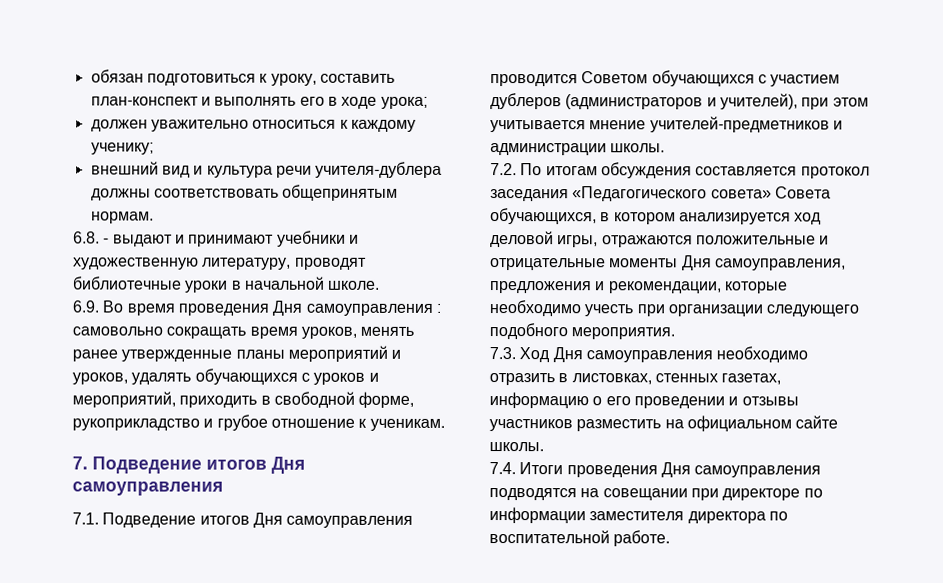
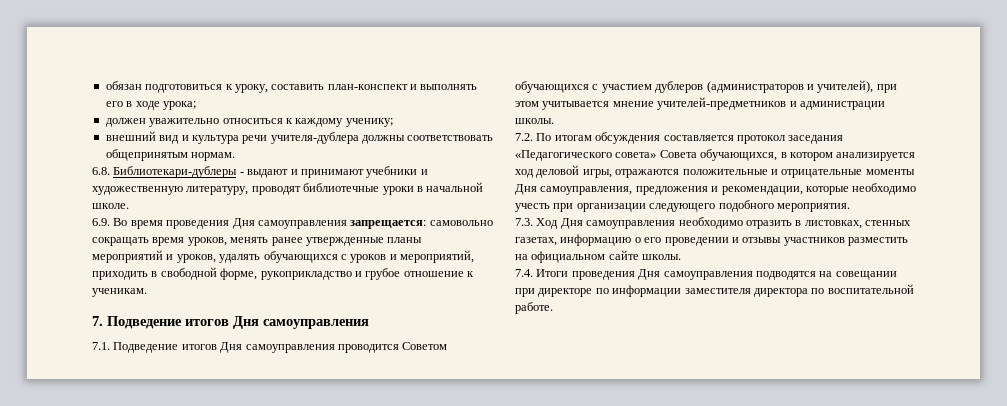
(100, 237) none -> [113,166,238,178] Библиотекари-дублеры
[435,303,441,313] : -> [350,220,427,229] запрещается:

